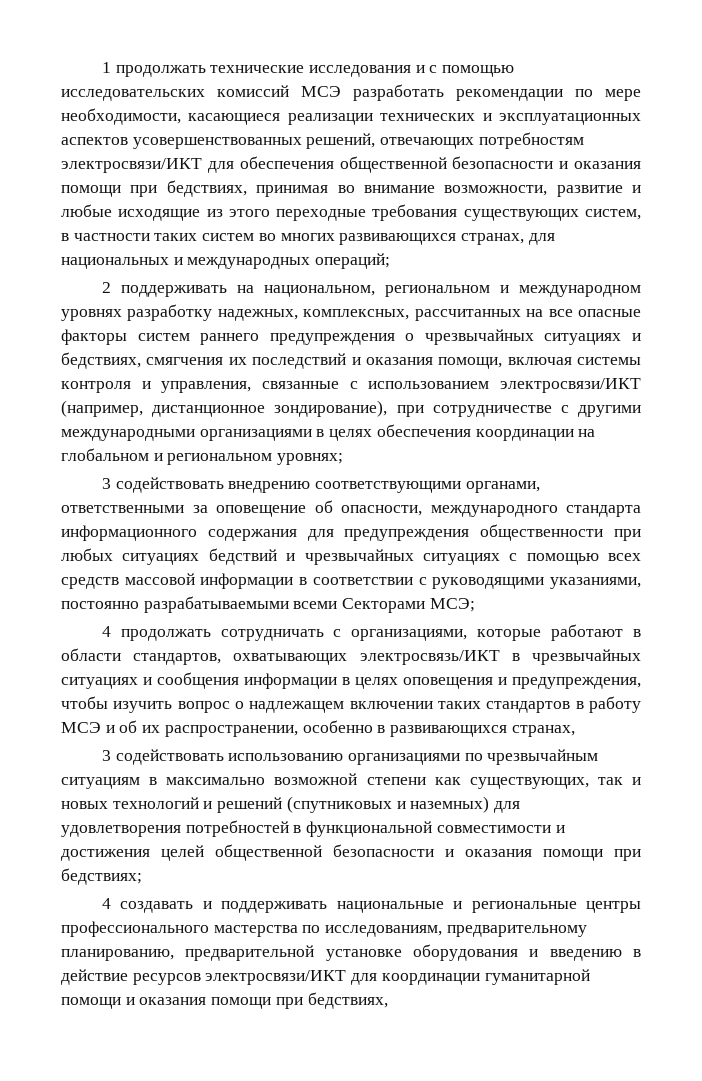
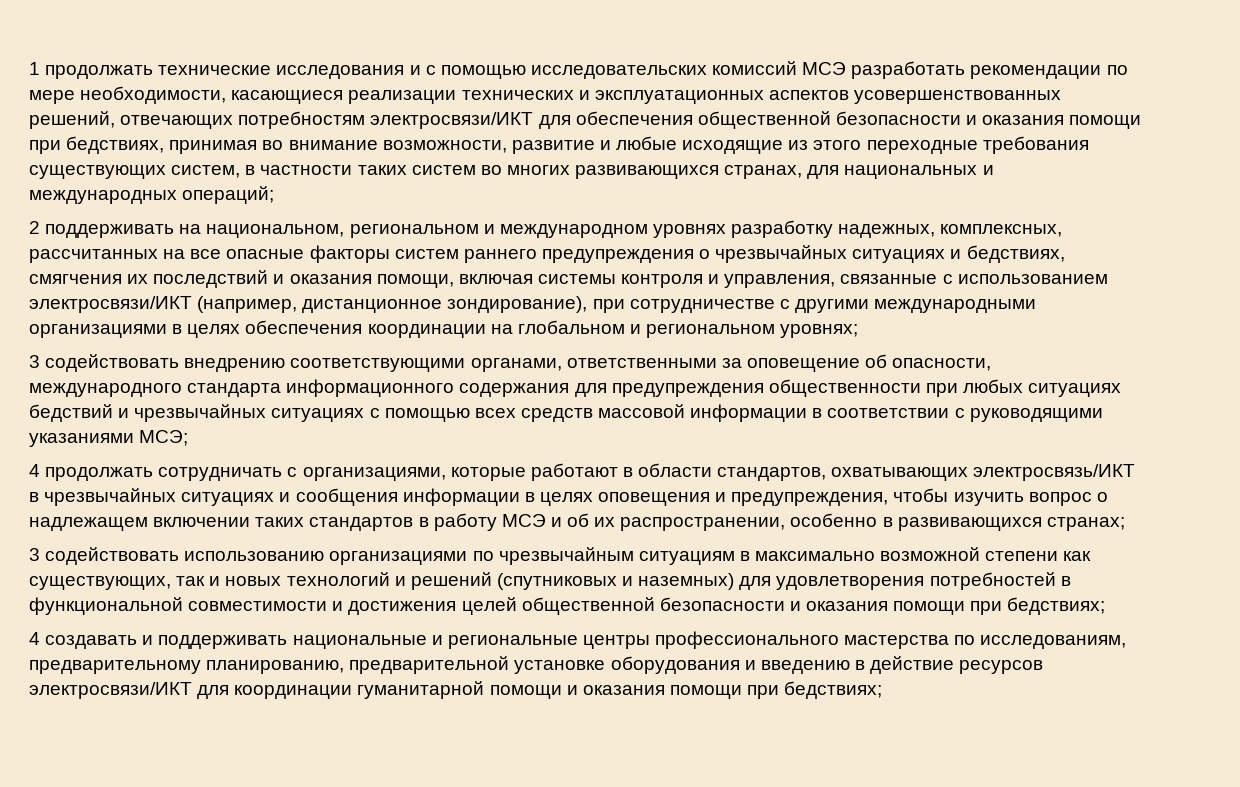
[550,577,641,589] [61,596,426,613] указаниями, постоянно разрабатываемыми всеми Секторами -> [29,433,134,447] указаниями
[511,725,575,737] странах, -> [1046,517,1125,531] странах;
[307,992,388,1009] бедствиях, -> [784,681,883,699] бедствиях;

